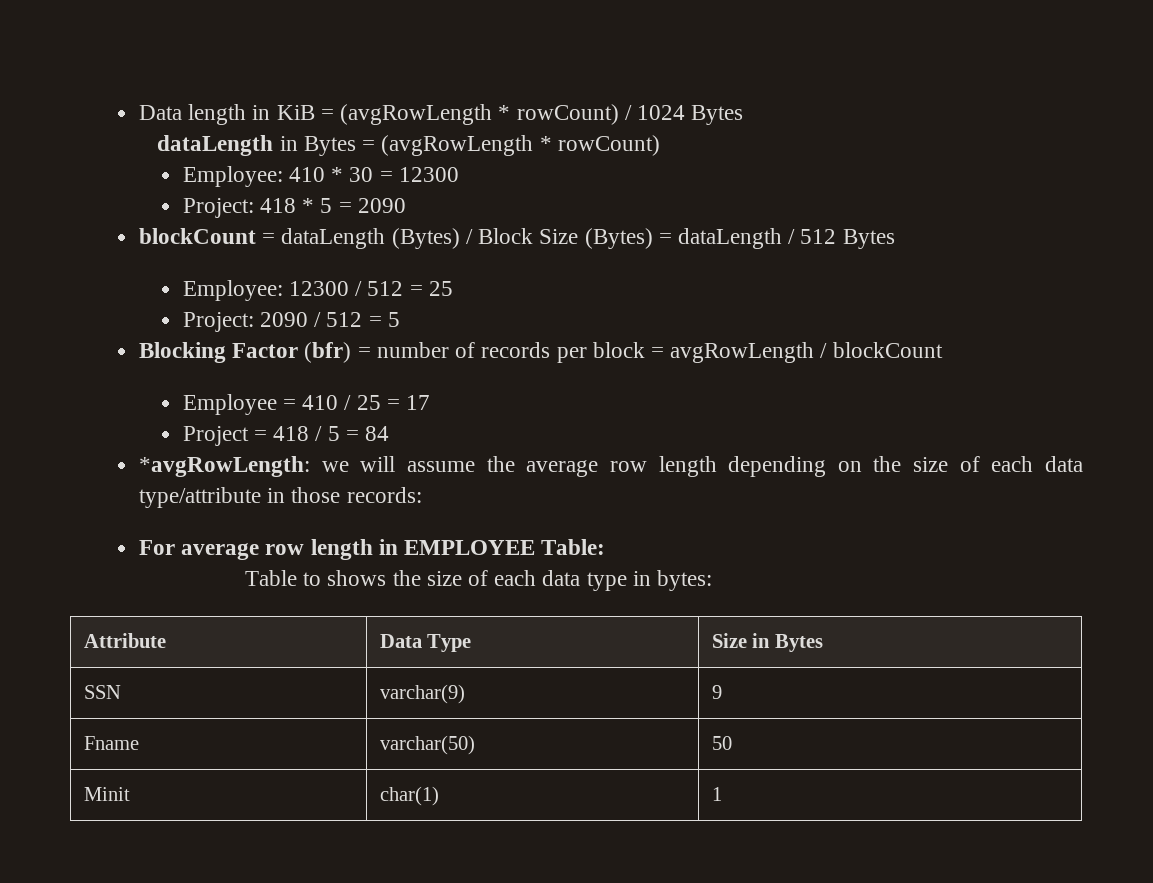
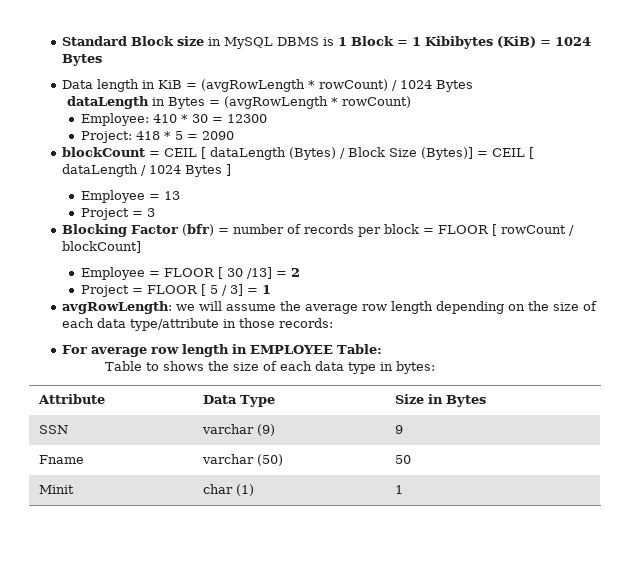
(139, 112) none -> [62,36,592,49] [62,54,103,66] Standard Block size in MySQL DBMS is 1 Block = 1 Kibibytes (KiB) = 1024 Bytes //
(276, 238) none -> [164,147,207,159] CEIL [
[584,228,672,249] (Bytes) = -> [421,147,535,160] (Bytes)] = CEIL [
[800,229,895,249] [182,280,453,301] [182,312,400,332] 512 Bytes // Employee: 12300 / 512 = 25 // Project: 2090 / 512 = 5 -> [149,164,232,177] [81,190,181,203] [81,208,156,220] 1024 Bytes ] // Employee = 13 // Project = 3
[670,342,943,363] [182,394,431,415] [182,426,390,446] [139,456,311,477] avgRowLength / blockCount // Employee = 410 / 25 = 17 // Project = 418 / 5 = 84 // *avgRowLength: -> [438,224,575,236] [62,241,142,253] [81,267,301,280] [81,284,272,297] [62,301,173,314] FLOOR [ rowCount / blockCount] // Employee = FLOOR [ 30 /13] = 2 // Project = FLOOR [ 5 / 3] = 1 // avgRowLength:
[379,684,465,704] varchar(9) -> [202,424,276,436] varchar (9)
[379,735,475,755] varchar(50) -> [202,454,284,466] varchar (50)
[379,786,439,806] char(1) -> [203,484,255,496] char (1)

